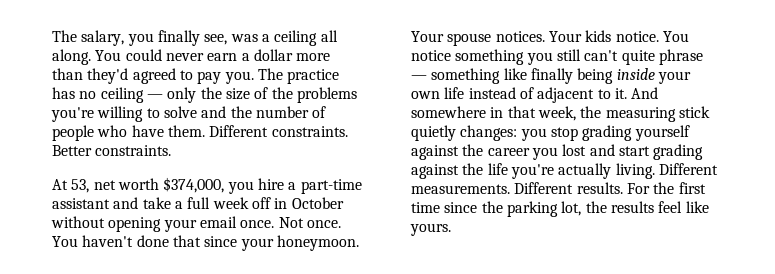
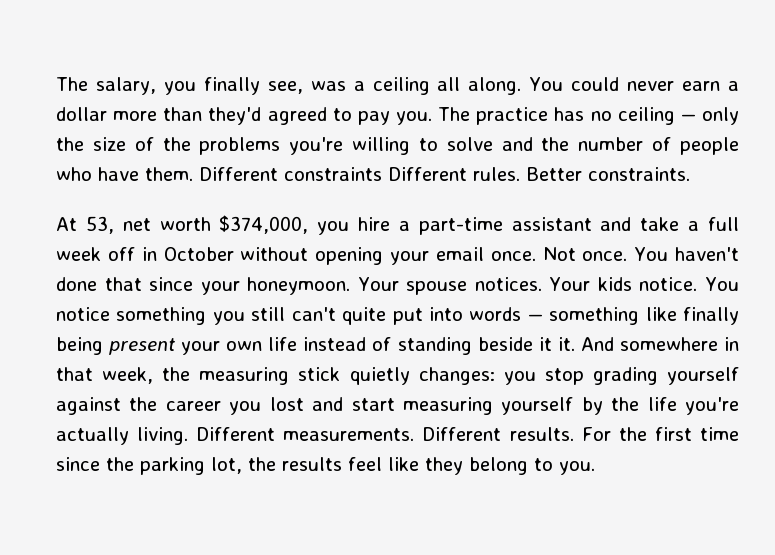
[271,126,348,137] constraints. -> [284,167,520,181] constraints Different rules.
[658,49,703,65] phrase -> [392,307,522,325] put into words
[616,68,655,80] inside -> [109,338,177,355] present
[537,87,611,103] adjacent to -> [397,337,552,355] standing beside it
[653,144,704,160] [411,164,459,179] grading against -> [402,397,603,415] measuring yourself by
[410,223,451,236] yours. -> [425,457,595,475] they belong to you.

